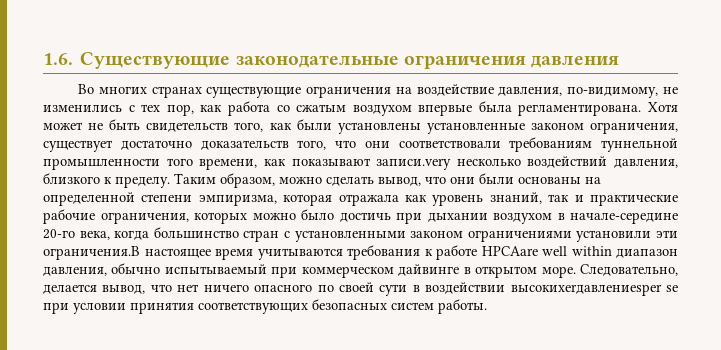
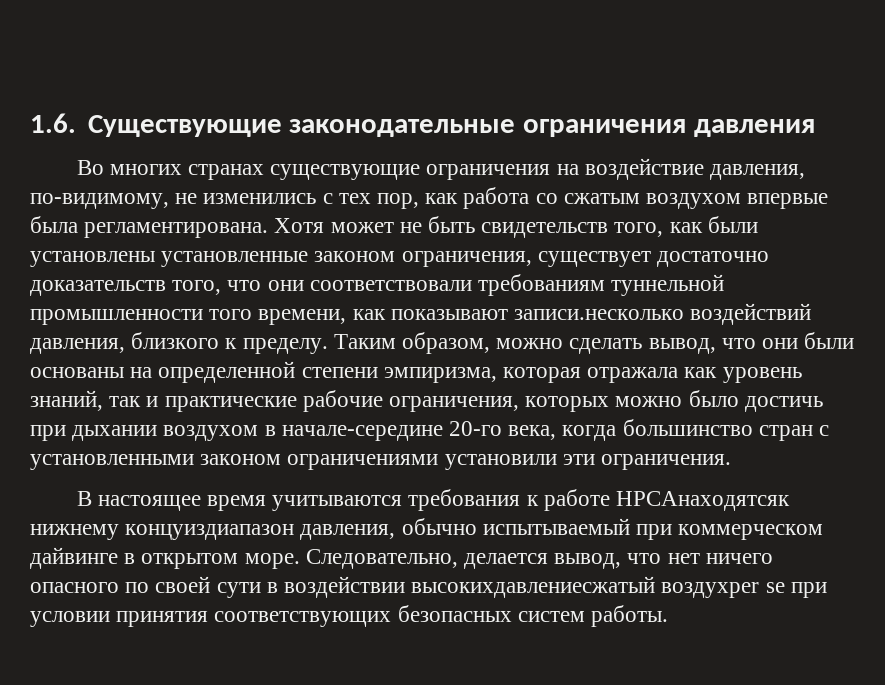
[376,158,521,170] записи.very несколько -> [514,309,685,320] записи.несколько
[43,246,140,260] ограничения.В -> [601,454,732,470] [76,491,92,506] ограничения. // В
[481,246,678,258] HPCAare well within диапазон -> [616,491,791,511] [30,524,295,540] HPCAнаходятсяк нижнему концуиздиапазон
[510,284,662,296] высокихerдавлениеsper -> [411,576,760,598] высокихдавлениесжатый воздухper

